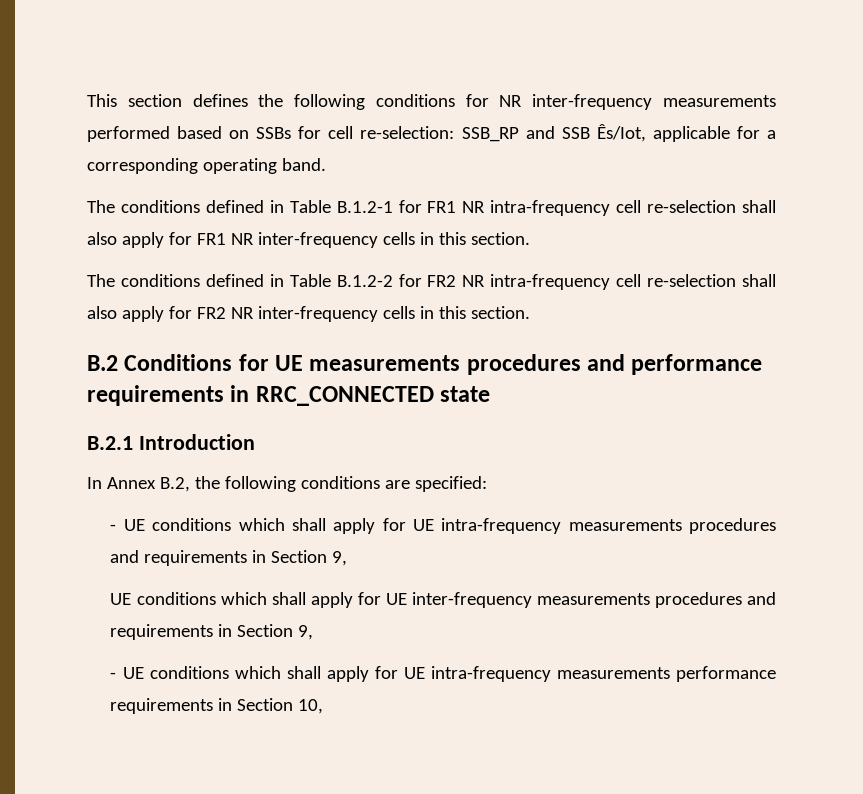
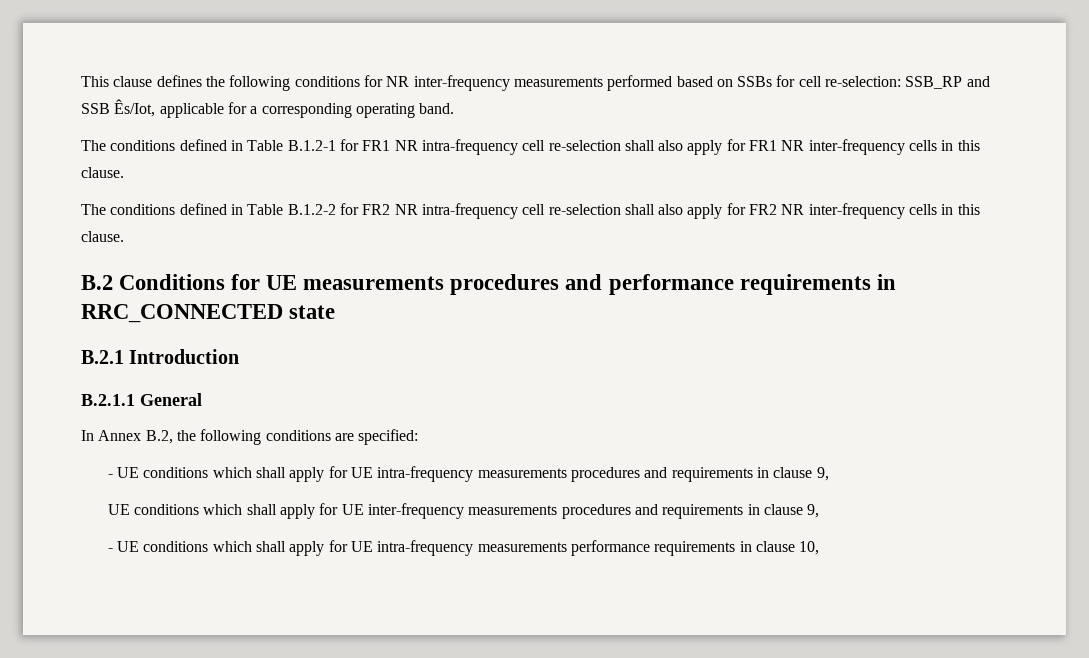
[127,94,182,107] section -> [113,76,153,87] clause
[470,232,530,245] section. -> [81,167,124,178] clause.
[470,306,530,319] section. -> [81,231,124,242] clause.
(255, 442) none -> [81,393,202,406] // B.2.1.1 General
[271,550,328,563] Section -> [773,467,813,478] clause
[237,624,294,637] Section -> [763,504,803,515] clause
[237,698,294,711] Section -> [755,541,795,552] clause

